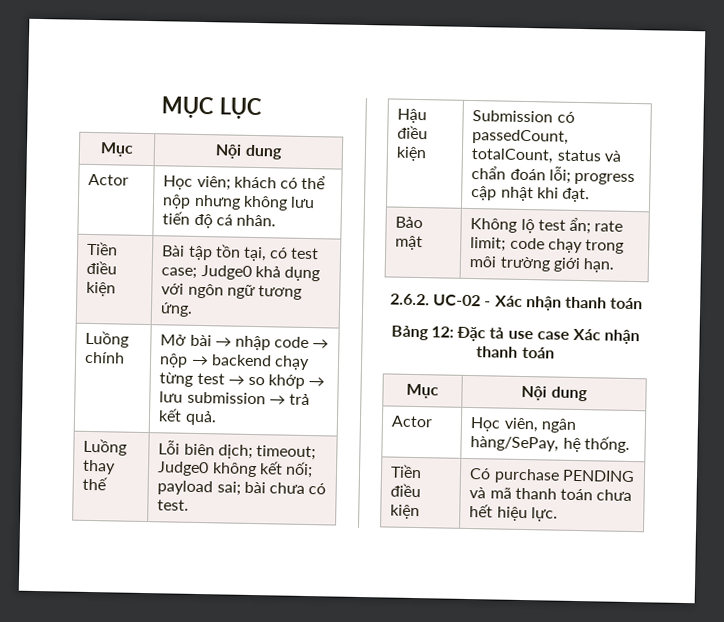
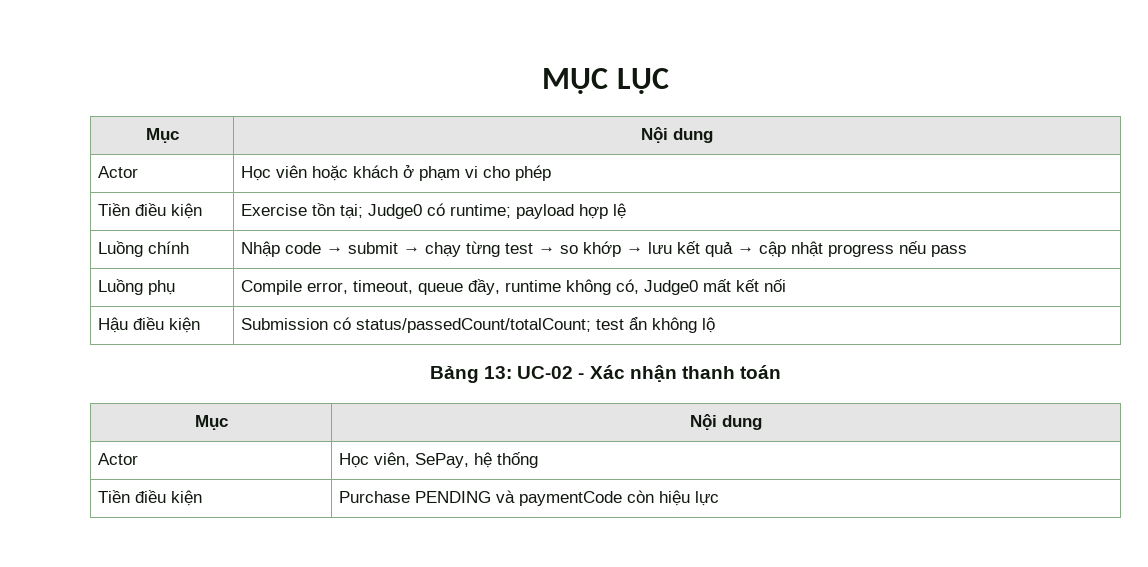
[196,175,327,191] [162,194,315,211] [162,211,276,229] [86,241,119,256] [86,260,118,275] [86,281,117,297] [161,244,320,262] [161,265,320,282] [161,283,302,300] [160,302,194,317] [85,330,130,348] [84,351,126,364] [160,334,330,351] [159,353,272,368] viên; khách có thể nộp nhưng không lưu tiến độ cá nhân. // Tiền điều kiện | Bài tập tồn tại, có test case; Judge0 khả dụng với ngôn ngữ tương ứng. // Luồng chính | Mở bài → nhập code → nộp → backend -> [276,165,552,181] [98,203,203,219] [241,203,627,219] [98,241,190,257] [241,241,421,257] viên hoặc khách ở phạm vi cho phép // Tiền điều kiện | Exercise tồn tại; Judge0 có runtime; payload hợp lệ // Luồng chính | Nhập code → submit →
[186,391,310,406] [158,408,217,426] [83,438,128,456] [82,459,117,475] [82,476,109,491] [158,440,316,461] [157,461,313,479] [157,480,327,496] [157,499,190,511] submission → trả kết quả. // Luồng thay thế | Lỗi biên dịch; timeout; Judge0 không kết nối; payload sai; bài chưa có test. -> [677,241,968,257] [98,279,176,295] [241,279,787,295] kết quả → cập nhật progress nếu pass // Luồng phụ | Compile error, timeout, queue đầy, runtime không có, Judge0 mất kết nối
[472,129,570,145] [471,148,622,164] [471,166,635,186] [471,186,590,203] [395,216,424,229] [395,235,424,251] [470,217,624,235] [470,236,624,254] [469,255,615,273] [389,293,430,306] passedCount, totalCount, status và chẩn đoán lỗi; progress cập nhật khi đạt. // Bảo mật | Không lộ test ẩn; rate limit; code chạy trong môi trường giới hạn. // 2.6.2. -> [356,317,716,333] [430,366,513,383] status/passedCount/totalCount; test ẩn không lộ // Bảng 13:
[390,325,641,345] [476,346,555,359] // Bảng 12: Đặc tả use case Xác nhận thanh toán -> (781, 372) none
[540,418,577,433] [470,436,630,453] [390,464,423,479] [390,483,422,498] [390,504,421,520] [469,468,635,484] [469,487,633,502] [469,504,558,522] ngân hàng/SePay, hệ thống. // Tiền điều kiện | Có purchase PENDING và mã thanh toán chưa hết hiệu lực. -> [415,452,539,468] [98,490,203,506] [339,490,720,506] SePay, hệ thống // Tiền điều kiện | Purchase PENDING và paymentCode còn hiệu lực

